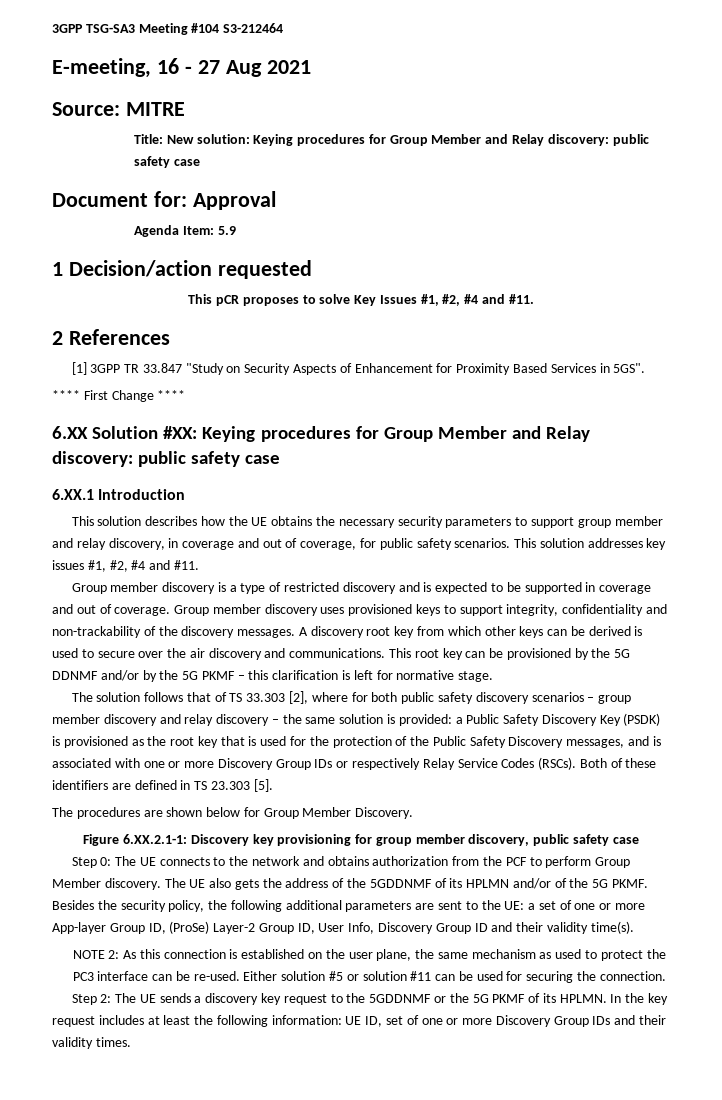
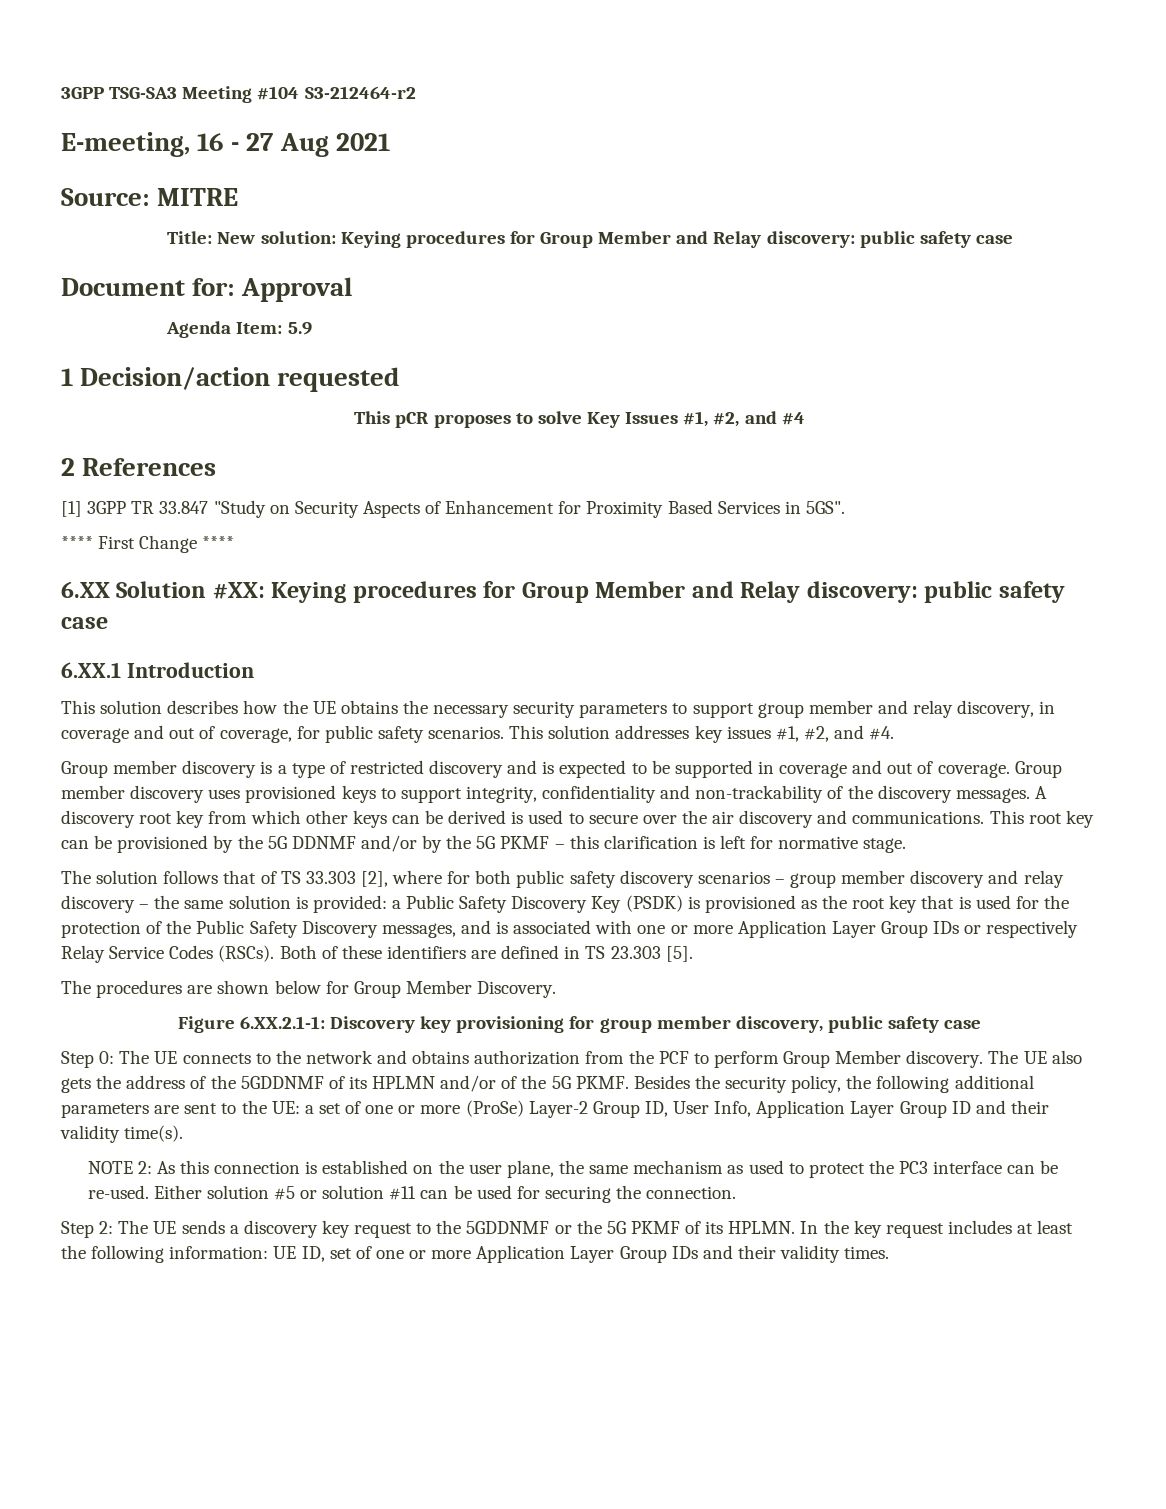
[223,23,284,33] S3-212464 -> [304,86,416,99] S3-212464-r2
[464,294,534,304] #4 and #11. -> [744,411,805,425] and #4
[131,560,199,570] #4 and #11. -> [834,725,895,740] and #4.
[217,758,273,770] Discovery -> [737,920,876,938] Application Layer
[52,922,166,934] App-layer Group ID, -> (461, 1109) none
[378,922,434,934] Discovery -> [756,1100,895,1118] Application Layer
[495,1015,551,1027] Discovery -> [476,1245,615,1263] Application Layer

